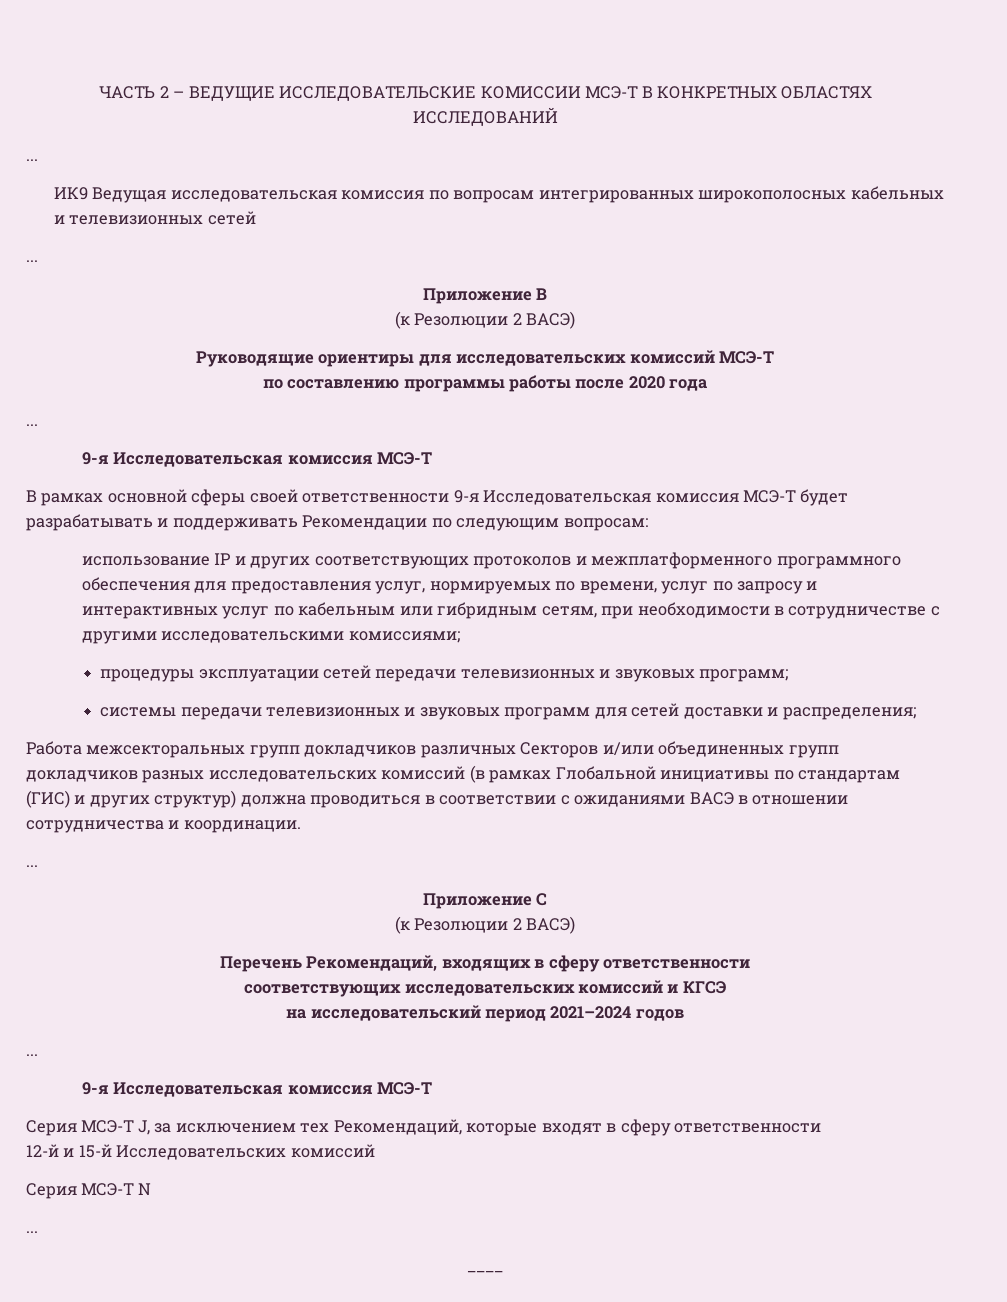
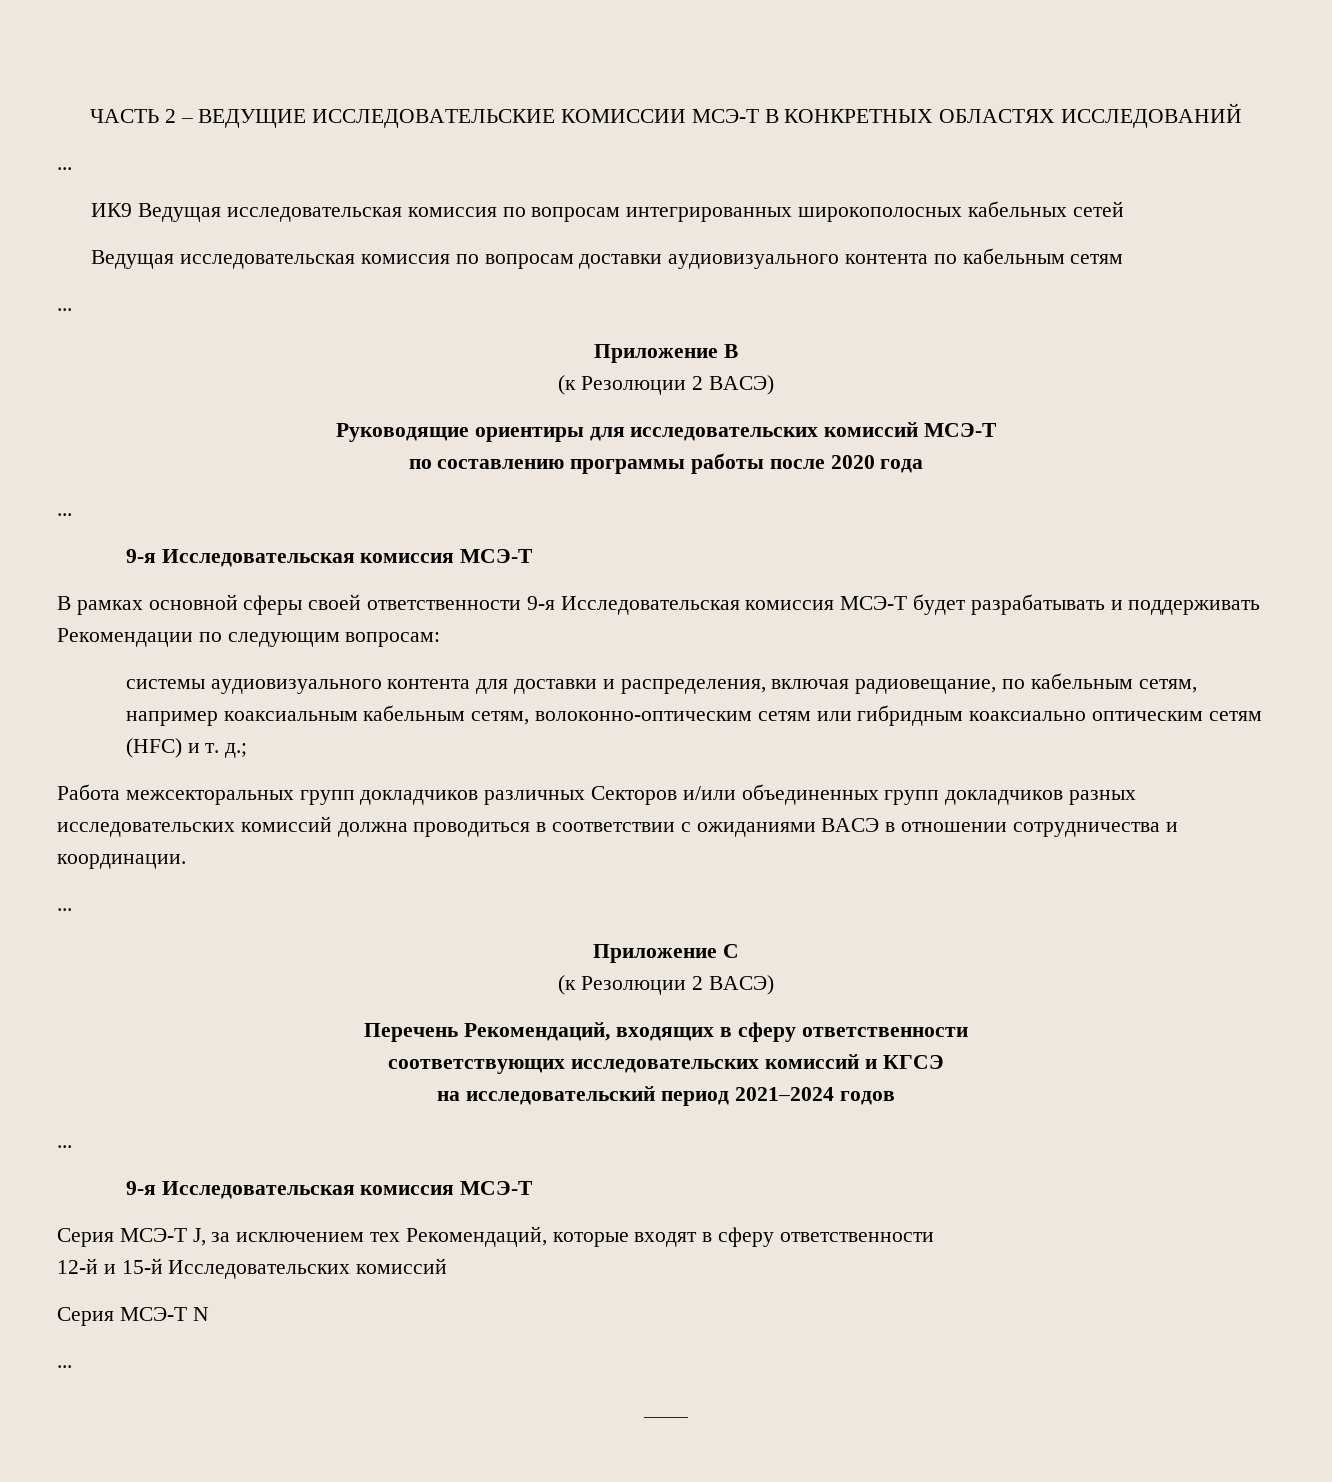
[53,211,256,225] и телевизионных сетей -> [1072,201,1124,217] [91,248,1124,269] сетей // Ведущая исследовательская комиссия по вопросам доставки аудиовизуального контента по кабельным сетям
[81,552,901,569] [81,577,818,594] [81,602,940,619] [81,631,460,644] [100,665,789,682] [100,703,916,720] использование IP и других соответствующих протоколов и межплатформенного программного обеспечения для предоставления услуг, нормируемых по времени, услуг по запросу и интерактивных услуг по кабельным или гибридным сетям, при необходимости в сотрудничестве с другими исследовательскими комиссиями; // процедуры эксплуатации сетей передачи телевизионных и звуковых программ; // системы передачи телевизионных и звуковых программ для сетей доставки и распределения; -> [125,673,1197,694] [125,705,1262,726] [125,738,248,758] системы аудиовизуального контента для доставки и распределения, включая радиовещание, по кабельным сетям, например коаксиальным кабельным сетям, волоконно-оптическим сетям или гибридным коаксиально оптическим сетям (HFC) и т. д.;
[469,765,901,783] [26,790,237,808] (в рамках Глобальной инициативы по стандартам (ГИС) и других структур) -> (332, 824) none

